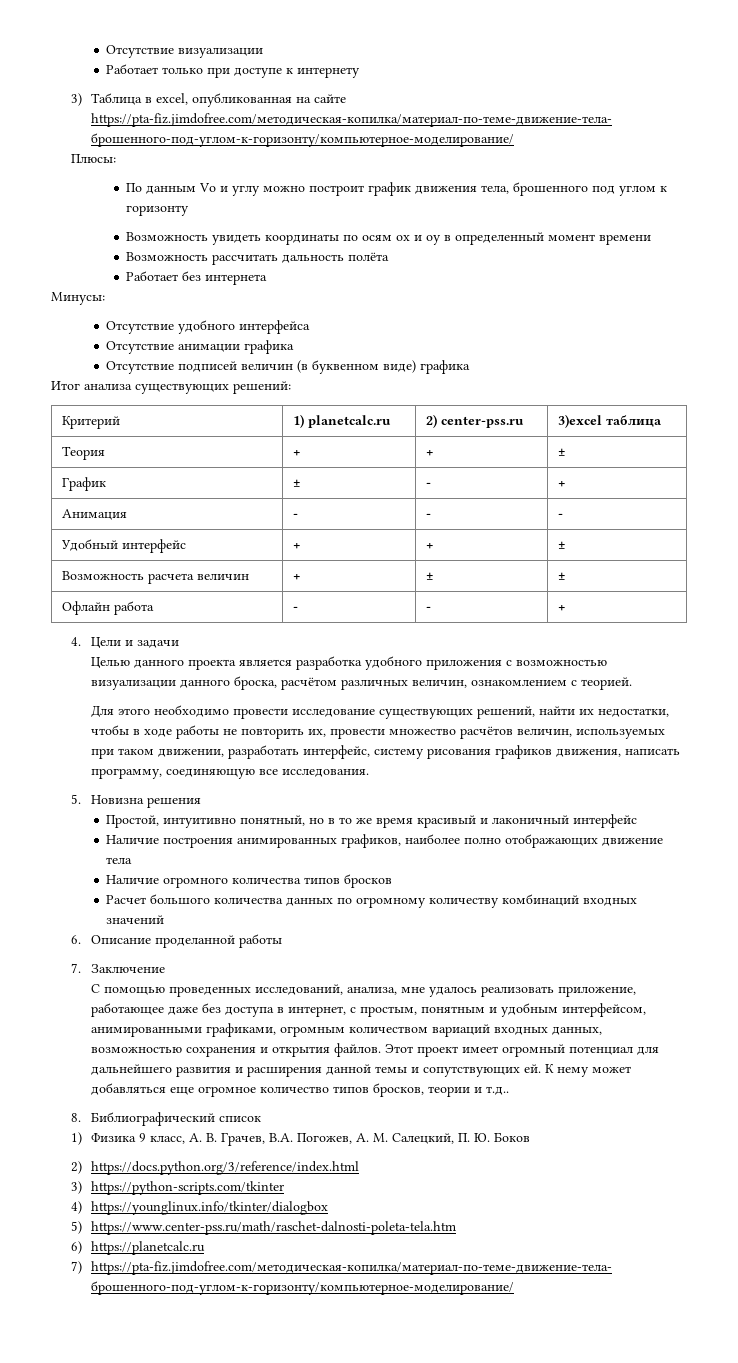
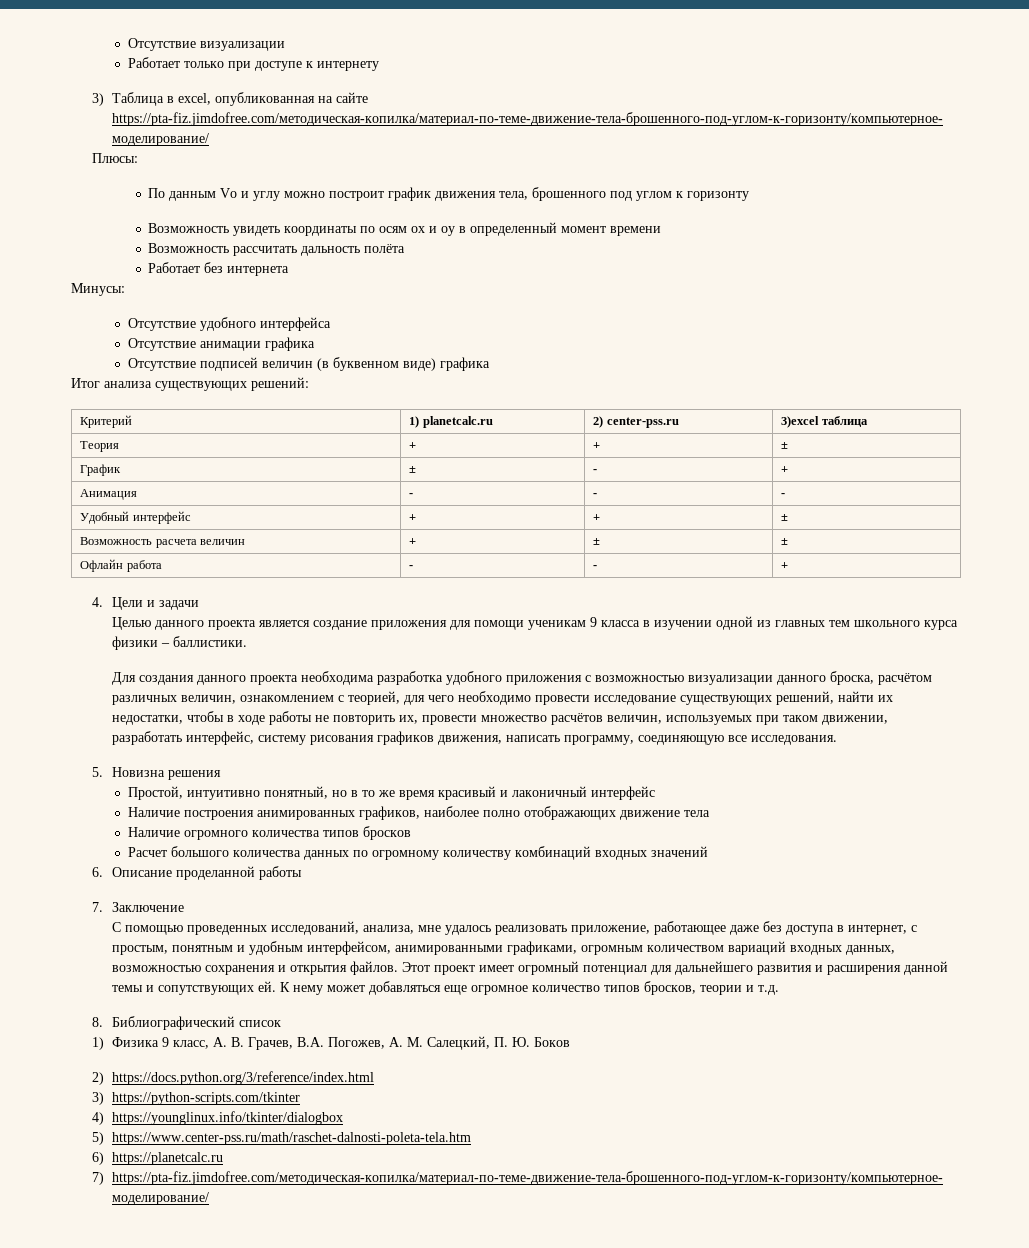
(293, 662) none -> [313,616,959,630] [112,636,248,650] [112,671,375,685] создание приложения для помощи ученикам 9 класса в изучении одной из главных тем школьного курса физики – баллистики. // Для создания данного проекта необходима
[581,677,633,690] [91,705,151,718] теорией. // Для этого -> [348,691,455,705] теорией, для чего
[486,1086,510,1095] т.д.. -> [758,985,780,995] т.д.

